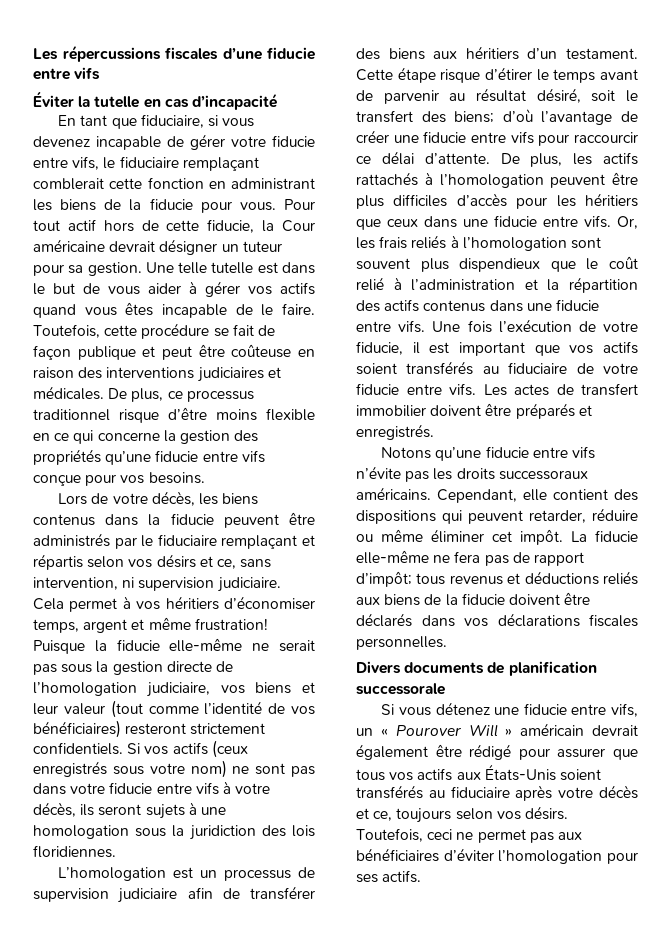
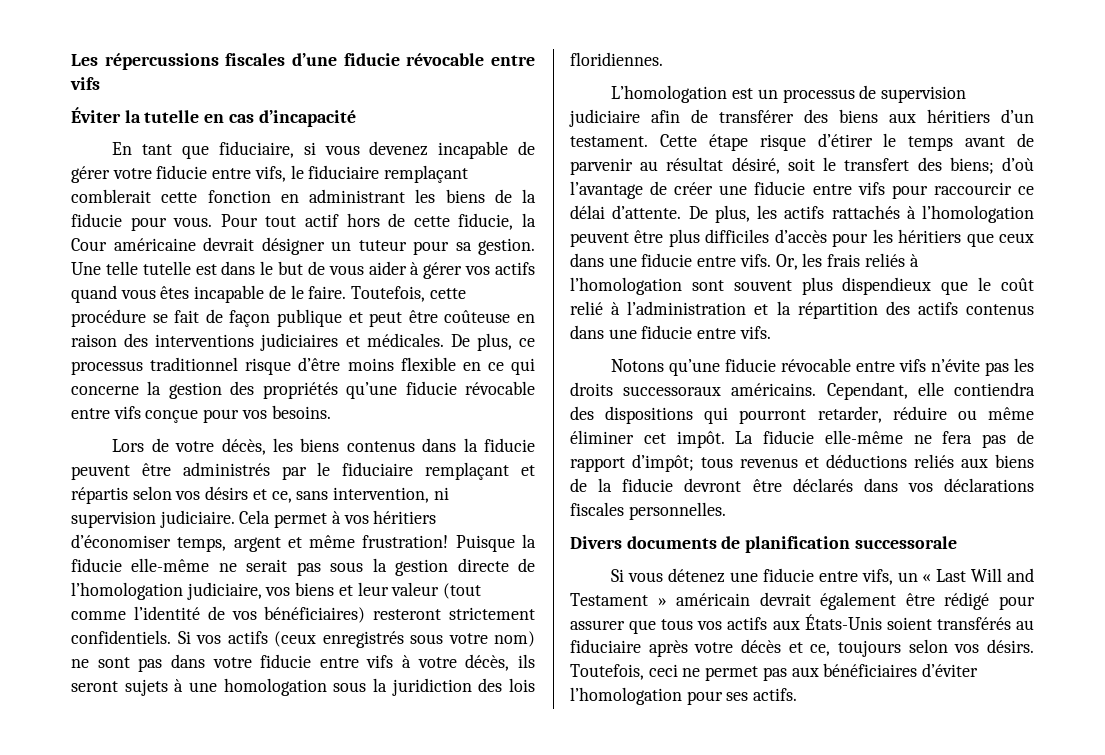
(315, 53) none -> [406,53,485,66] révocable
(199, 456) none -> [465,381,535,395] révocable
[432,319,638,333] [356,341,638,356] [356,361,638,375] [356,383,638,396] [356,403,592,419] [356,424,434,440] Une fois l’exécution de votre fiducie, il est important que vos actifs soient transférés au fiduciaire de votre fiducie entre vifs. Les actes de transfert immobilier doivent être préparés et enregistrés. -> (771, 332) none
(529, 452) none -> [781,358,852,372] révocable
[553,489,608,500] contient -> [954,382,1035,396] contiendra
[468,510,523,524] peuvent -> [739,409,807,424] pourront
[508,594,560,605] doivent -> [684,478,742,492] devront
[395,724,498,737] Pourover Will -> [936,568,1034,582] [570,593,648,606] Last Will and Testament

